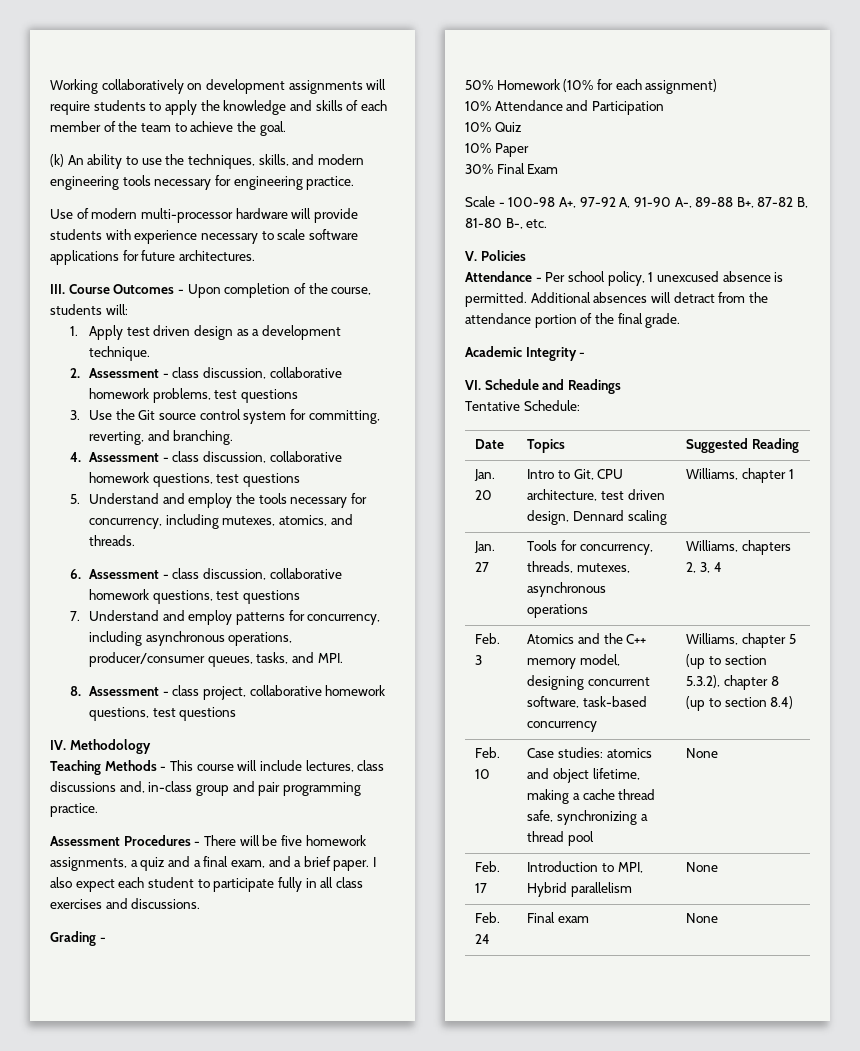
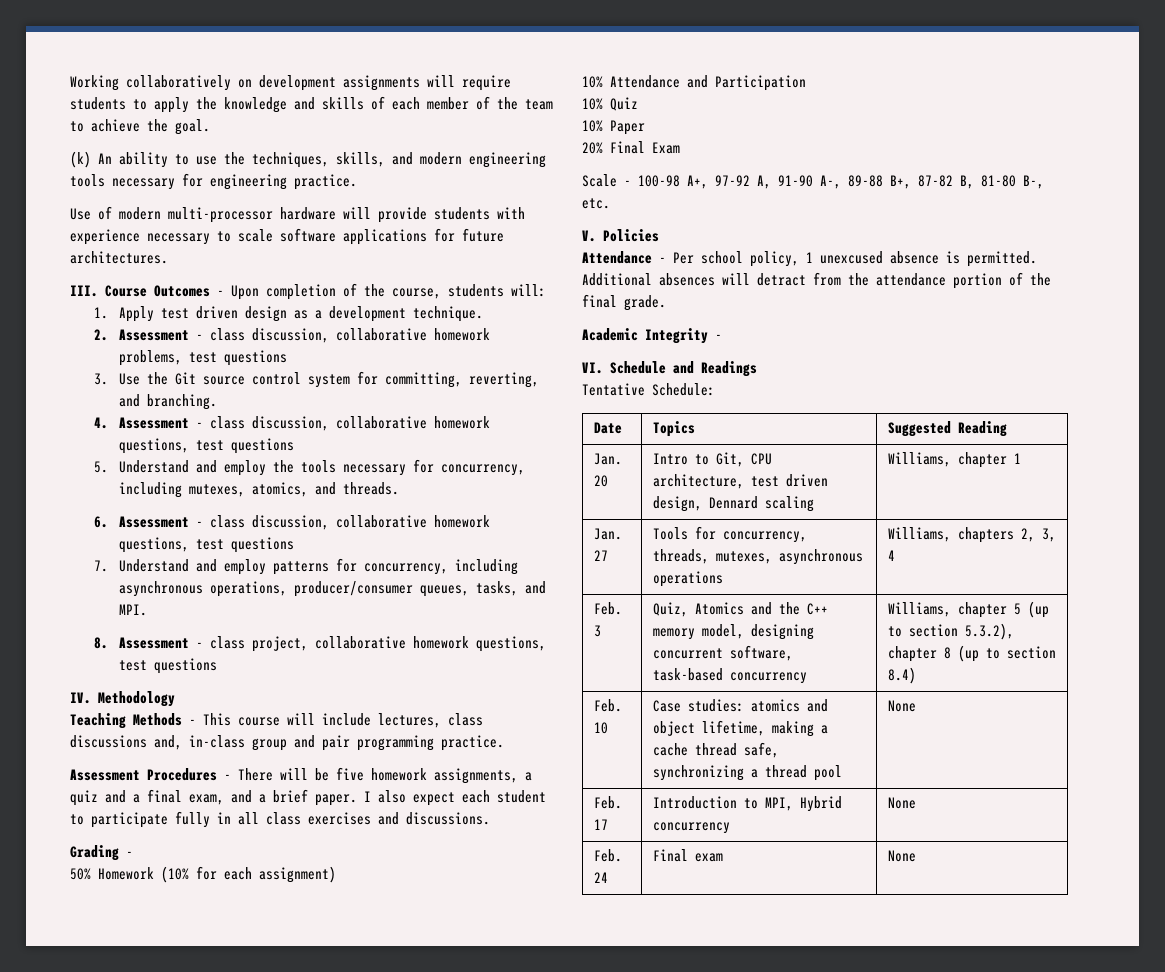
[465,164,493,174] 30% -> [582,142,603,154] 20%
(483, 660) none -> [652,602,688,617] Quiz,
[570,882,632,897] parallelism -> [652,822,730,834] concurrency

